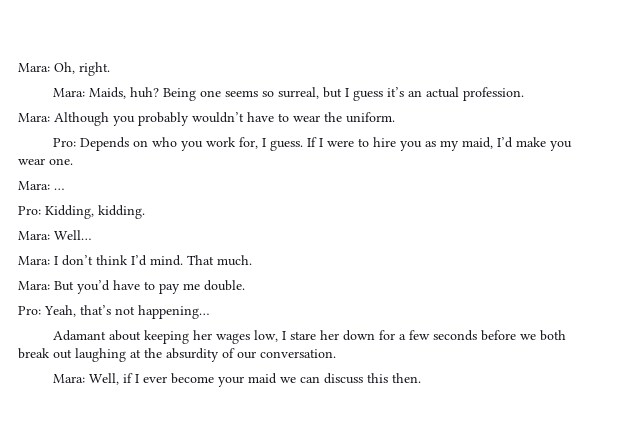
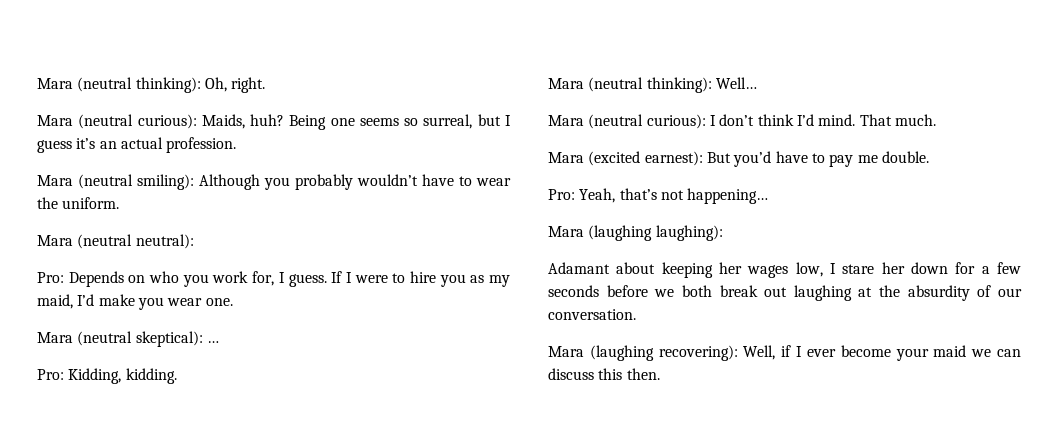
[18,63,50,72] Mara: -> [37,77,201,93] Mara (neutral thinking):
[52,88,85,97] Mara: -> [37,114,197,129] Mara (neutral curious):
[18,113,50,122] Mara: -> [37,174,194,190] Mara (neutral smiling):
(395, 117) none -> [37,234,194,249] // Mara (neutral neutral):
[18,181,50,190] Mara: -> [37,331,203,347] Mara (neutral skeptical):
[18,230,91,240] [18,256,50,265] Mara: Well… // Mara: -> [548,77,757,93] [548,114,706,129] Mara (neutral thinking): Well… // Mara (neutral curious):
[18,281,50,290] Mara: -> [548,151,703,166] Mara (excited earnest):
(209, 312) none -> [548,225,723,241] // Mara (laughing laughing):
[52,374,85,383] Mara: -> [548,345,738,361] Mara (laughing recovering):

